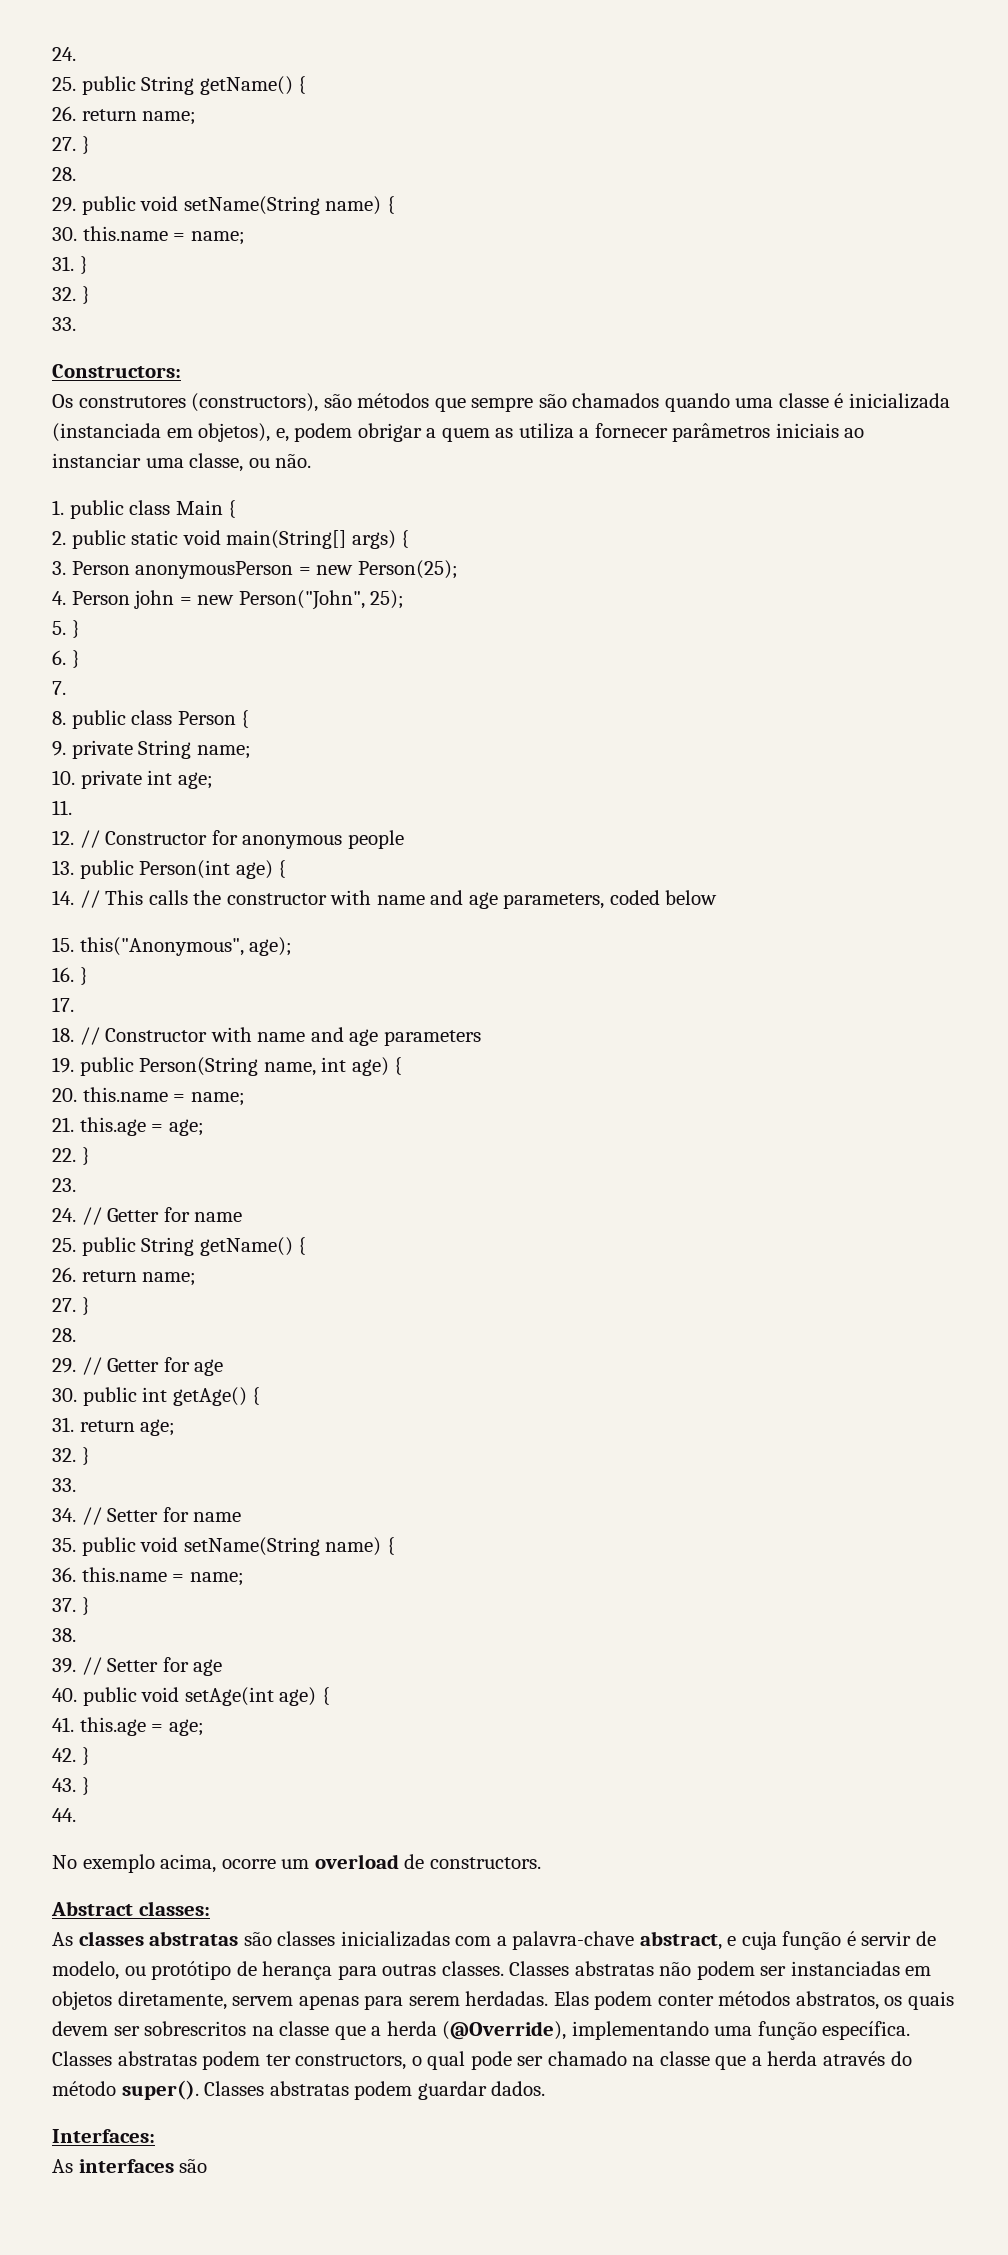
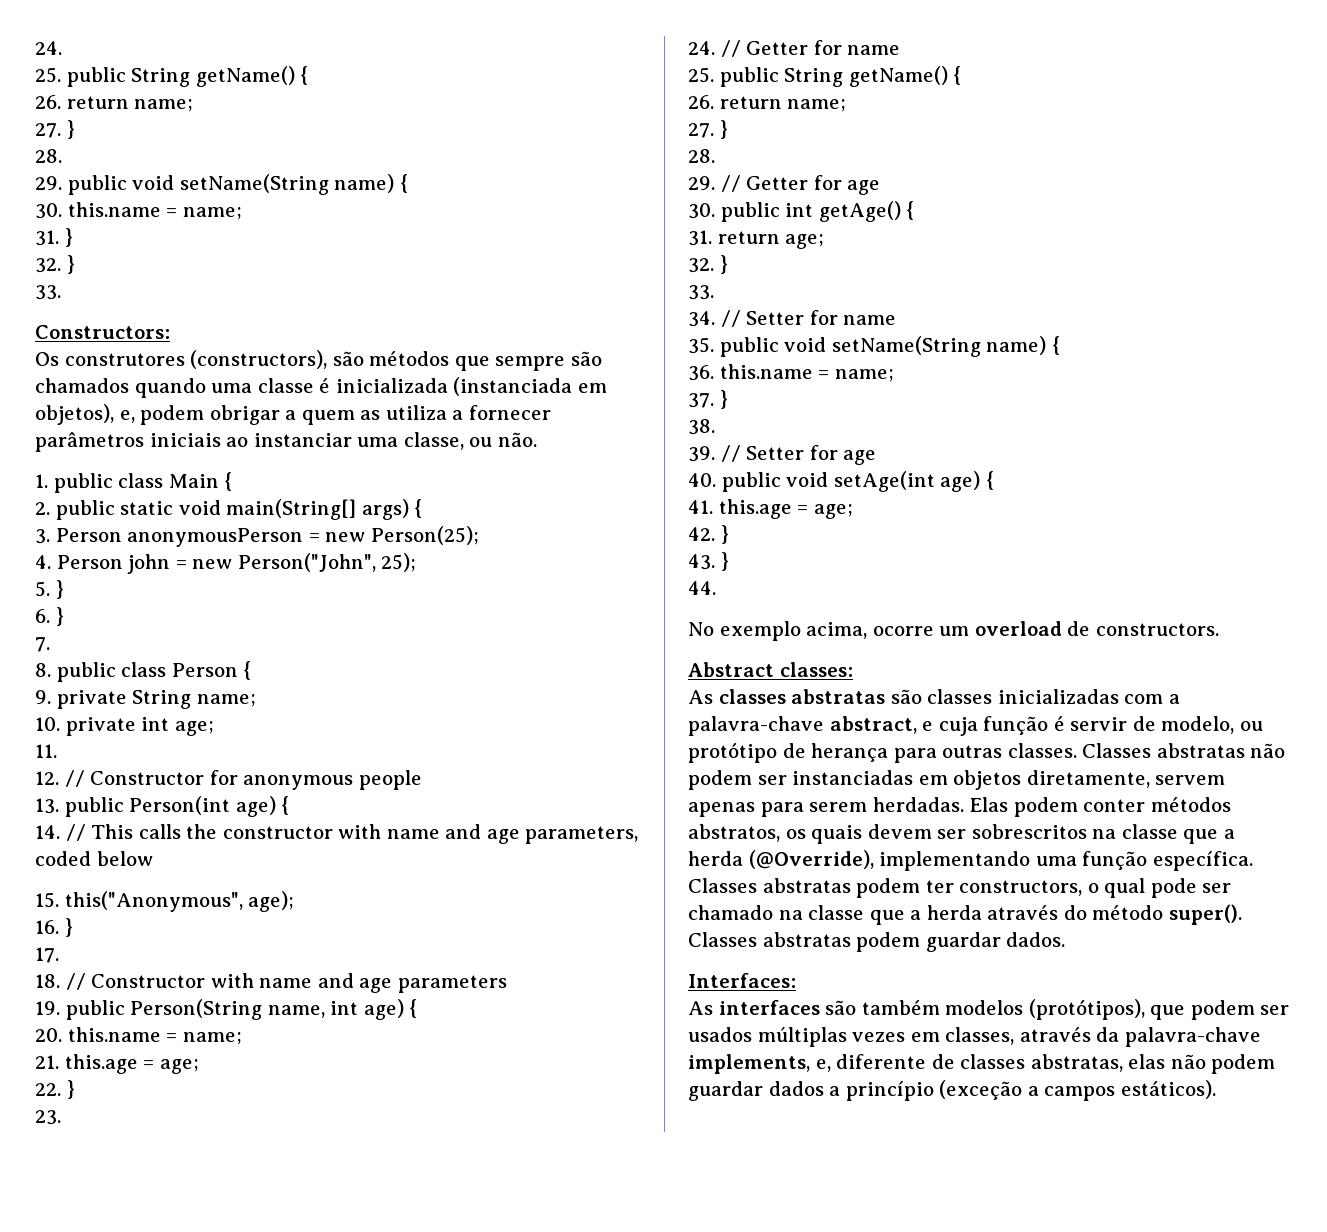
(208, 2165) none -> [861,999,1290,1020] [688,1027,1261,1047] [688,1054,1276,1074] [688,1080,1216,1101] também modelos (protótipos), que podem ser usados múltiplas vezes em classes, através da palavra-chave implements, e, diferente de classes abstratas, elas não podem guardar dados a princípio (exceção a campos estáticos).

